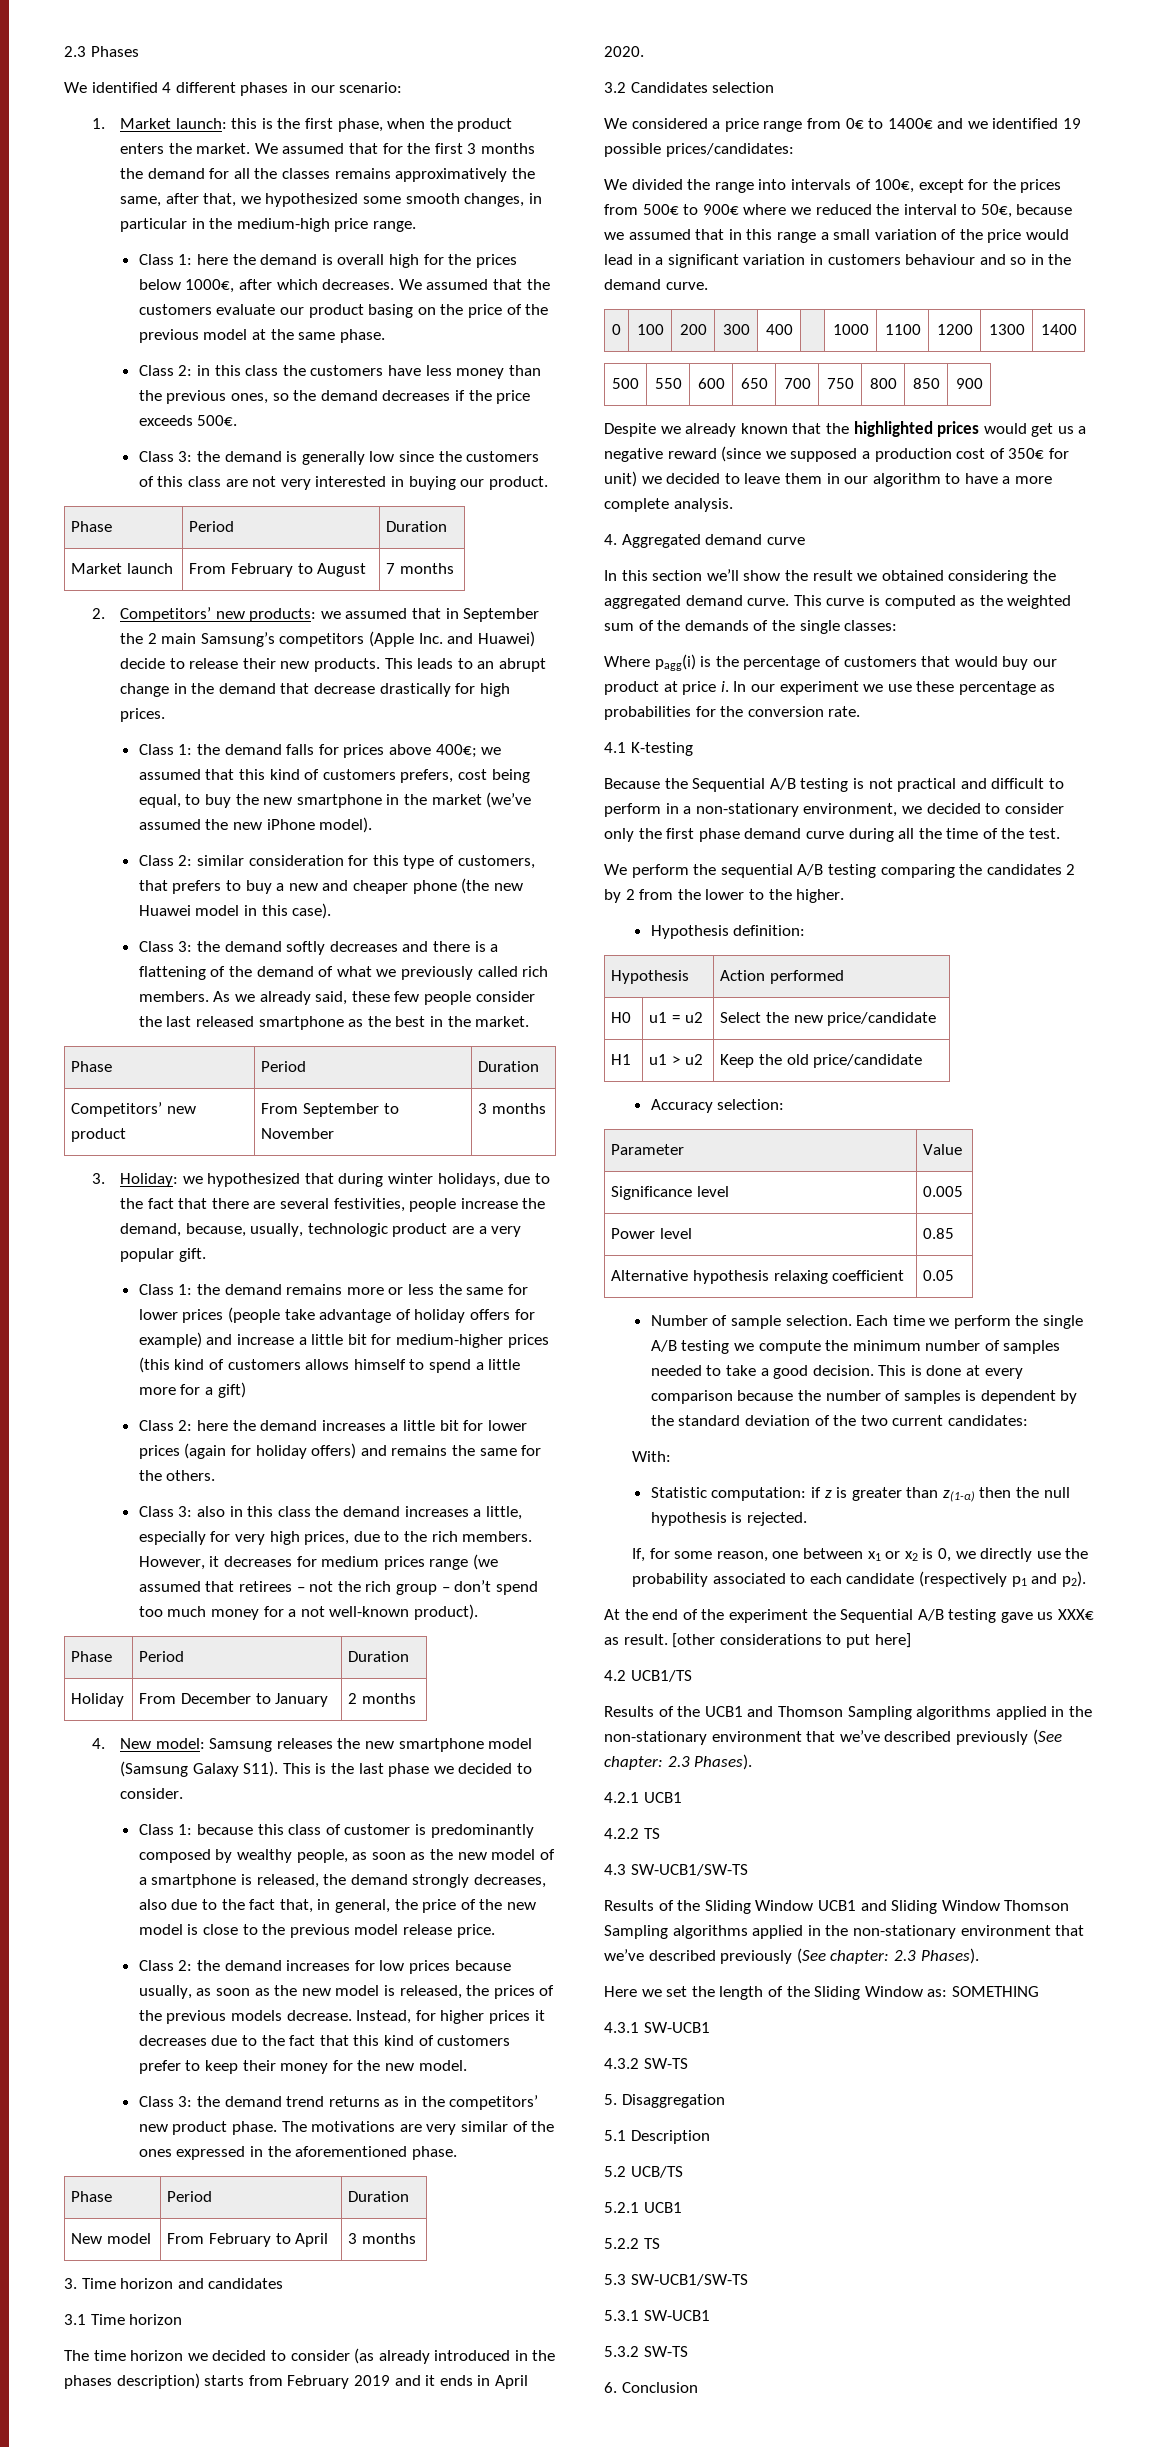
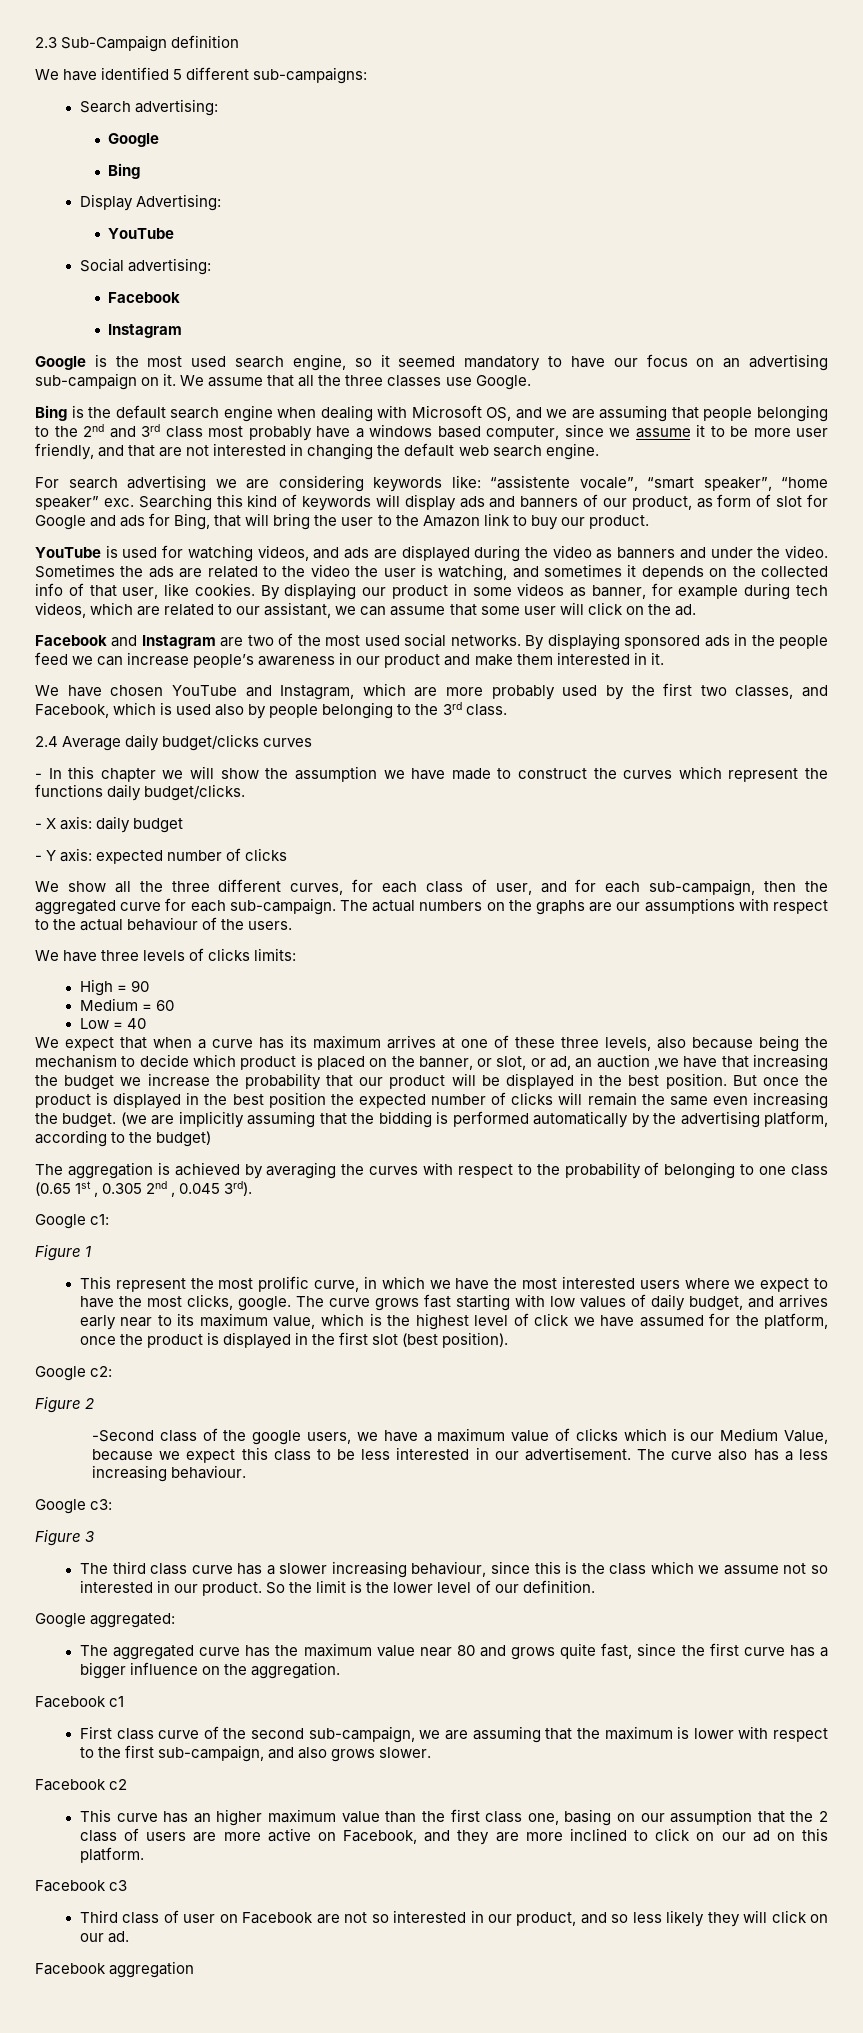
[64,46,139,57] [64,82,403,96] [92,118,513,132] [120,143,535,154] [120,168,535,182] [120,193,542,207] [120,218,417,232] [138,254,517,268] [138,279,550,293] [138,304,549,318] [138,329,385,343] [138,365,541,379] [138,390,531,404] [138,415,238,426] [138,451,540,465] [138,476,548,490] [71,521,113,532] [189,521,235,532] [386,521,448,532] [71,563,174,574] [189,563,367,577] [386,563,455,574] [92,607,540,622] [120,631,535,647] [120,658,546,672] [120,683,510,697] [120,708,166,722] [138,744,502,758] [138,769,530,783] [138,792,532,808] [138,817,373,833] [138,855,535,869] [138,878,523,894] [138,903,332,919] [138,941,499,955] [138,966,549,980] [138,991,535,1005] [138,1016,530,1030] [71,1061,113,1072] [261,1061,307,1072] [478,1061,540,1072] [71,1102,197,1117] [71,1128,127,1142] [261,1103,399,1117] [261,1128,335,1139] [478,1103,547,1114] [92,1173,550,1187] [120,1198,546,1212] [120,1223,522,1237] [120,1248,206,1262] [138,1284,528,1295] [138,1307,535,1323] [138,1332,549,1348] [138,1357,521,1373] [138,1382,246,1398] [138,1420,527,1431] [138,1443,542,1459] [138,1470,216,1481] [138,1506,522,1520] [138,1531,533,1545] [138,1554,498,1570] [138,1580,538,1595] [138,1604,478,1620] [71,1651,113,1662] [139,1651,185,1662] [348,1651,410,1662] [71,1693,125,1707] [139,1693,329,1707] [348,1693,417,1704] [92,1738,533,1752] [120,1761,532,1777] [120,1788,184,1799] [138,1824,534,1838] [138,1849,555,1863] [138,1874,546,1888] [138,1899,536,1913] [138,1924,495,1938] [138,1960,511,1974] [138,1985,555,1999] [138,2010,545,2024] [138,2035,511,2046] [138,2060,467,2074] [138,2095,539,2110] [138,2121,555,2135] [138,2146,457,2160] [71,2191,113,2202] [167,2191,213,2202] [348,2191,410,2202] [71,2233,152,2244] [167,2233,329,2247] [348,2233,417,2244] [64,2278,284,2289] [64,2314,183,2325] [64,2348,556,2364] [64,2373,528,2389] [604,46,644,57] [604,82,775,93] [604,118,1082,132] [604,143,794,157] [604,179,1062,193] [604,204,1073,218] [604,229,1070,243] [604,254,1072,268] [604,279,708,290] [612,324,621,335] [636,324,664,335] [679,324,707,335] [722,324,750,335] [765,324,793,335] [832,324,869,335] [884,324,921,335] [936,324,973,335] [988,324,1025,335] [1040,324,1077,335] [612,378,639,389] [654,378,682,389] [697,378,725,389] [740,378,768,389] [783,378,811,389] [826,378,854,389] [869,378,897,389] [912,378,940,389] [955,378,983,389] [604,421,1087,437] [604,446,1069,462] [604,471,1053,487] [604,498,733,512] [604,534,805,548] [604,569,1056,584] [604,595,1072,609] [604,620,898,634] [604,654,1057,671] [604,681,1056,695] [604,706,861,720] [604,742,693,756] [604,778,1064,792] [604,803,1064,817] [604,828,1061,842] [604,864,1076,878] [604,889,845,903] [650,925,806,939] [611,970,690,984] [720,970,845,984] [611,1012,632,1023] [649,1012,703,1023] [720,1012,937,1026] [611,1054,632,1065] [649,1054,703,1065] [720,1054,923,1068] [650,1099,785,1113] [611,1144,685,1155] [923,1144,963,1155] [611,1186,730,1200] [923,1186,964,1197] [611,1228,693,1239] [923,1228,955,1239] [611,1270,905,1284] [923,1270,955,1281] [650,1315,1084,1329] [650,1340,1061,1354] [650,1365,1023,1379] [650,1390,1078,1404] [650,1415,1028,1426] [632,1451,672,1462] [650,1487,1070,1502] [650,1512,807,1526] [632,1548,1089,1562] [632,1571,1086,1587] [604,1609,1095,1623] [604,1633,911,1648] [604,1670,692,1682] [604,1706,1092,1720] [604,1729,1062,1745] [604,1754,753,1770] [604,1792,682,1803] [604,1828,660,1839] [604,1864,748,1876] [604,1900,1070,1914] [604,1925,1085,1939] [604,1948,979,1964] [604,1986,1039,2000] [604,2022,710,2033] [604,2058,688,2069] [604,2094,725,2108] [604,2130,710,2144] [604,2166,683,2178] [604,2202,682,2213] [604,2238,660,2249] [604,2274,748,2286] [604,2310,710,2321] [604,2346,688,2357] [604,2382,698,2393] 2.3 Phases // We identified 4 different phases in our scenario: // 1. Market launch: this is the first phase, when the product enters the market. We assumed that for the first 3 months the demand for all the classes remains approximatively the same, after that, we hypothesized some smooth changes, in particular in the medium-high price range. // Class 1: here the demand is overall high for the prices below 1000€, after which decreases. We assumed that the customers evaluate our product basing on the price of the previous model at the same phase. // Class 2: in this class the customers have less money than the previous ones, so the demand decreases if the price exceeds 500€. // Class 3: the demand is generally low since the customers of this class are not very interested in buying our product. // Phase | Period | Duration // Market launch | From February to August | 7 months // 2. Competitors’ new products: we assumed that in September the 2 main Samsung’s competitors (Apple Inc. and Huawei) decide to release their new products. This leads to an abrupt change in the demand that decrease drastically for high prices. // Class 1: the demand falls for prices above 400€; we assumed that this kind of customers prefers, cost being equal, to buy the new smartphone in the market (we’ve assumed the new iPhone model). // Class 2: similar consideration for this type of customers, that prefers to buy a new and cheaper phone (the new Huawei model in this case). // Class 3: the demand softly decreases and there is a flattening of the demand of what we previously called rich members. As we already said, these few people consider the last released smartphone as the best in the market. // Phase | Period | Duration // Competitors’ new product | From September to November | 3 months // 3. Holiday: we hypothesized that during winter holidays, due to the fact that there are several festivities, people increase the demand, because, usually, technologic product are a very popular gift. // Class 1: the demand remains more or less the same for lower prices (people take advantage of holiday offers for example) and increase a little bit for medium-higher prices (this kind of customers allows himself to spend a little more for a gift) // Class 2: here the demand increases a little bit for lower prices (again for holiday offers) and remains the same for the others. // Class 3: also in this class the demand increases a little, especially for very high prices, due to the rich members. However, it decreases for medium prices range (we assumed that retirees – not the rich group – don’t spend too much money for a not well-known product). // Phase | Period | Duration // Holiday | From December to January | 2 months // 4. New model: Samsung releases the new smartphone model (Samsung Galaxy S11). This is the last phase we decided to consider. // Class 1: because this class of customer is predominantly composed by wealthy people, as soon as the new model of a smartphone is released, the demand strongly decreases, also due to the fact that, in general, the price of the new model is close to the previous model release price. // Class 2: the demand increases for low prices because usually, as soon as the new model is released, the prices of the previous models decrease. Instead, for higher prices it decreases due to the fact that this kind of customers prefer to keep their money for the new model. // Class 3: the demand trend returns as in the competitors’ new product phase. The motivations are very similar of the ones expressed in the aforementioned phase. // Phase | Period | Duration // New model | From February to April | 3 months // 3. Time horizon and candidates // 3.1 Time horizon // The time horizon we decided to consider (as already introduced in the phases description) starts from February 2019 and it ends in April 2020. // 3.2 Candidates selection // We considered a price range from 0€ to 1400€ and we identified 19 possible prices/candidates: // We divided the range into intervals of 100€, except for the prices from 500€ to 900€ where we reduced the interval to 50€, because we assumed that in this range a small variation of the price would lead in a significant variation in customers behaviour and so in the demand curve. // 0 | 100 | 200 | 300 | 400 | | 1000 | 1100 | 1200 | 1300 | 1400 // 500 | 550 | 600 | 650 | 700 | 750 | 800 | 850 | 900 // Despite we already known that the highlighted prices would get us a negative reward (since we supposed a production cost of 350€ for unit) we decided to leave them in our algorithm to have a more complete analysis. // 4. Aggregated demand curve // In this section we’ll show the result we obtained considering the aggregated demand curve. This curve is computed as the weighted sum of the demands of the single classes: // Where pagg(i) is the percentage of customers that would buy our product at price i. In our experiment we use these percentage as probabilities for the conversion rate. // 4.1 K-testing // Because the Sequential A/B testing is not practical and difficult to perform in a non-stationary environment, we decided to consider only the first phase demand curve during all the time of the test. // We perform the sequential A/B testing comparing the candidates 2 by 2 from the lower to the higher. // Hypothesis definition: // Hypothesis | Action performed // H0 | u1 = u2 | Select the new price/candidate // H1 | u1 > u2 | Keep the old price/candidate // Accuracy selection: // Parameter | Value // Significance level | 0.005 // Power level | 0.85 // Alternative hypothesis relaxing coefficient | 0.05 // Number of sample selection. Each time we perform the single A/B testing we compute the minimum number of samples needed to take a good decision. This is done at every comparison because the number of samples is dependent by the standard deviation of the two current candidates: // With: // Statistic computation: if z is greater than z(1-α) then the null hypothesis is rejected. // If, for some reason, one between x1 or x2 is 0, we directly use the probability associated to each candidate (respectively p1 and p2). // At the end of the experiment the Sequential A/B testing gave us XXX€ as result. [other considerations to put here] // 4.2 UCB1/TS // Results of the UCB1 and Thomson Sampling algorithms applied in the non-stationary environment that we’ve described previously (See chapter: 2.3 Phases). // 4.2.1 UCB1 // 4.2.2 TS // 4.3 SW-UCB1/SW-TS // Results of the Sliding Window UCB1 and Sliding Window Thomson Sampling algorithms applied in the non-stationary environment that we’ve described previously (See chapter: 2.3 Phases). // Here we set the length of the Sliding Window as: SOMETHING // 4.3.1 SW-UCB1 // 4.3.2 SW-TS // 5. Disaggregation // 5.1 Description // 5.2 UCB/TS // 5.2.1 UCB1 // 5.2.2 TS // 5.3 SW-UCB1/SW-TS // 5.3.1 SW-UCB1 // 5.3.2 SW-TS // 6. Conclusion -> [35,35,240,52] [35,67,368,84] [79,99,219,116] [108,133,160,147] [108,163,141,179] [79,194,222,211] [108,228,175,239] [79,258,212,275] [108,292,181,303] [108,324,183,338] [35,354,829,371] [35,373,531,390] [35,405,828,422] [35,424,828,441] [35,443,599,460] [35,475,828,492] [35,494,829,511] [35,513,649,530] [35,545,828,562] [35,564,829,581] [35,583,829,600] [35,602,696,618] [35,633,829,650] [35,652,664,668] [35,683,828,700] [35,702,507,719] [35,734,313,751] [35,766,828,782] [35,784,246,801] [35,816,184,833] [35,848,288,864] [35,879,828,896] [35,898,829,915] [35,917,293,931] [35,948,297,962] [79,979,150,996] [79,998,175,1011] [79,1018,147,1029] [35,1035,828,1052] [35,1054,828,1071] [35,1073,828,1090] [35,1092,829,1109] [35,1111,828,1128] [35,1130,212,1147] [35,1162,828,1179] [35,1181,253,1197] [35,1214,110,1229] [35,1244,92,1261] [79,1276,829,1292] [79,1294,828,1311] [79,1313,828,1330] [79,1332,509,1349] [35,1366,113,1381] [35,1396,95,1413] [91,1428,829,1445] [91,1447,829,1463] [91,1465,247,1482] [35,1499,113,1514] [35,1529,95,1546] [79,1561,829,1578] [79,1580,595,1596] [35,1613,176,1628] [79,1643,829,1660] [79,1662,341,1679] [35,1696,125,1708] [79,1726,828,1743] [79,1745,432,1762] [35,1779,128,1791] [79,1809,829,1826] [79,1828,828,1845] [79,1847,144,1863] [35,1880,128,1892] [79,1910,828,1927] [79,1931,130,1943] [35,1961,195,1978] 2.3 Sub-Campaign definition // We have identified 5 different sub-campaigns: // Search advertising: // Google // Bing // Display Advertising: // YouTube // Social advertising: // Facebook // Instagram // Google is the most used search engine, so it seemed mandatory to have our focus on an advertising sub-campaign on it. We assume that all the three classes use Google. // Bing is the default search engine when dealing with Microsoft OS, and we are assuming that people belonging to the 2nd and 3rd class most probably have a windows based computer, since we assume it to be more user friendly, and that are not interested in changing the default web search engine. // For search advertising we are considering keywords like: “assistente vocale”, “smart speaker”, “home speaker” exc. Searching this kind of keywords will display ads and banners of our product, as form of slot for Google and ads for Bing, that will bring the user to the Amazon link to buy our product. // YouTube is used for watching videos, and ads are displayed during the video as banners and under the video. Sometimes the ads are related to the video the user is watching, and sometimes it depends on the collected info of that user, like cookies. By displaying our product in some videos as banner, for example during tech videos, which are related to our assistant, we can assume that some user will click on the ad. // Facebook and Instagram are two of the most used social networks. By displaying sponsored ads in the people feed we can increase people’s awareness in our product and make them interested in it. // We have chosen YouTube and Instagram, which are more probably used by the first two classes, and Facebook, which is used also by people belonging to the 3rd class. // 2.4 Average daily budget/clicks curves // - In this chapter we will show the assumption we have made to construct the curves which represent the functions daily budget/clicks. // - X axis: daily budget // - Y axis: expected number of clicks // We show all the three different curves, for each class of user, and for each sub-campaign, then the aggregated curve for each sub-campaign. The actual numbers on the graphs are our assumptions with respect to the actual behaviour of the users. // We have three levels of clicks limits: // High = 90 // Medium = 60 // Low = 40 // We expect that when a curve has its maximum arrives at one of these three levels, also because being the mechanism to decide which product is placed on the banner, or slot, or ad, an auction ,we have that increasing the budget we increase the probability that our product will be displayed in the best position. But once the product is displayed in the best position the expected number of clicks will remain the same even increasing the budget. (we are implicitly assuming that the bidding is performed automatically by the advertising platform, according to the budget) // The aggregation is achieved by averaging the curves with respect to the probability of belonging to one class (0.65 1st , 0.305 2nd , 0.045 3rd). // Google c1: // Figure 1 // This represent the most prolific curve, in which we have the most interested users where we expect to have the most clicks, google. The curve grows fast starting with low values of daily budget, and arrives early near to its maximum value, which is the highest level of click we have assumed for the platform, once the product is displayed in the first slot (best position). // Google c2: // Figure 2 // -Second class of the google users, we have a maximum value of clicks which is our Medium Value, because we expect this class to be less interested in our advertisement. The curve also has a less increasing behaviour. // Google c3: // Figure 3 // The third class curve has a slower increasing behaviour, since this is the class which we assume not so interested in our product. So the limit is the lower level of our definition. // Google aggregated: // The aggregated curve has the maximum value near 80 and grows quite fast, since the first curve has a bigger influence on the aggregation. // Facebook c1 // First class curve of the second sub-campaign, we are assuming that the maximum is lower with respect to the first sub-campaign, and also grows slower. // Facebook c2 // This curve has an higher maximum value than the first class one, basing on our assumption that the 2 class of users are more active on Facebook, and they are more inclined to click on our ad on this platform. // Facebook c3 // Third class of user on Facebook are not so interested in our product, and so less likely they will click on our ad. // Facebook aggregation

